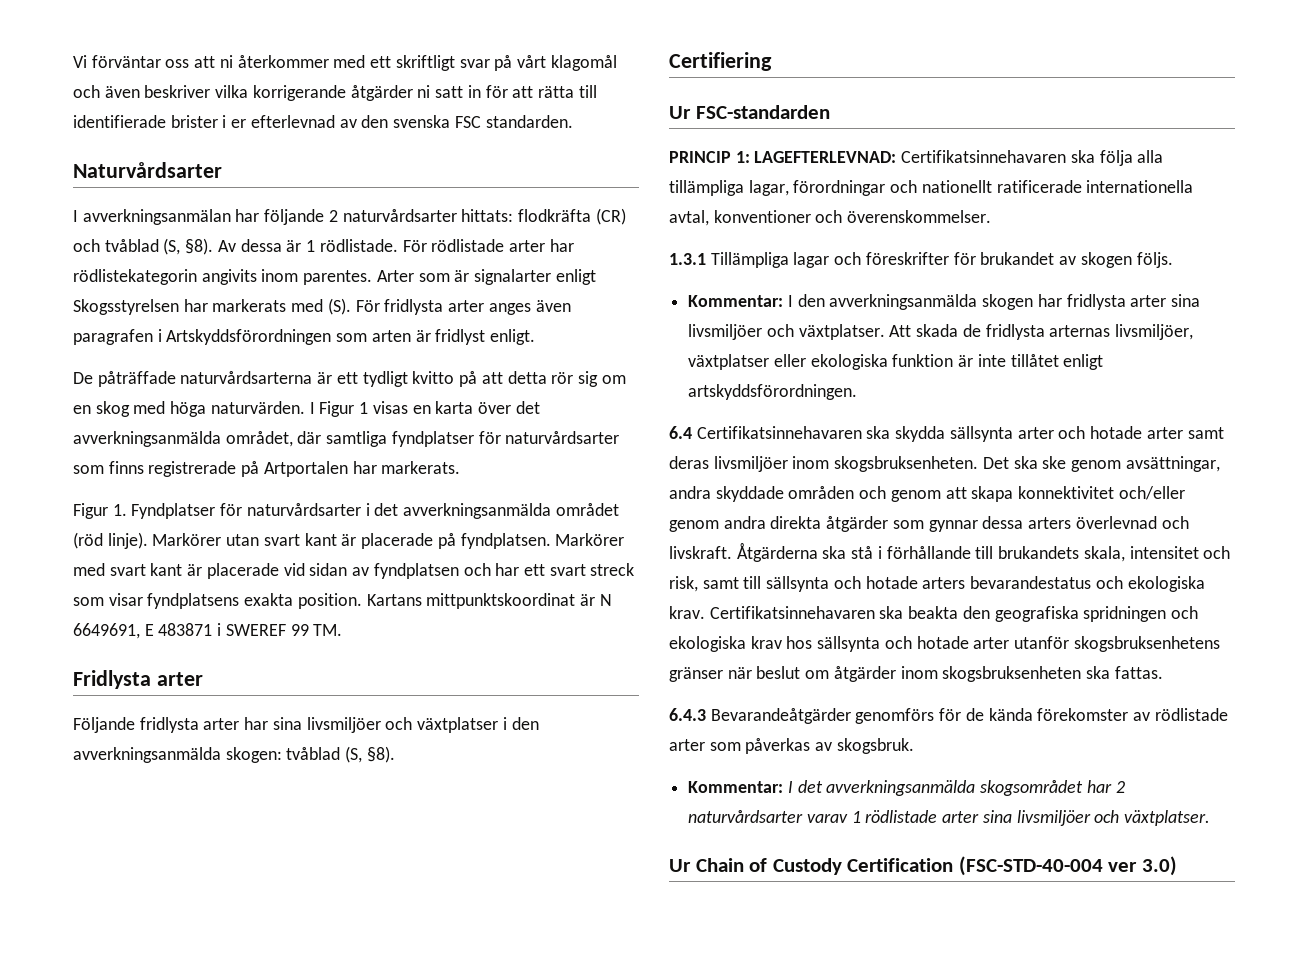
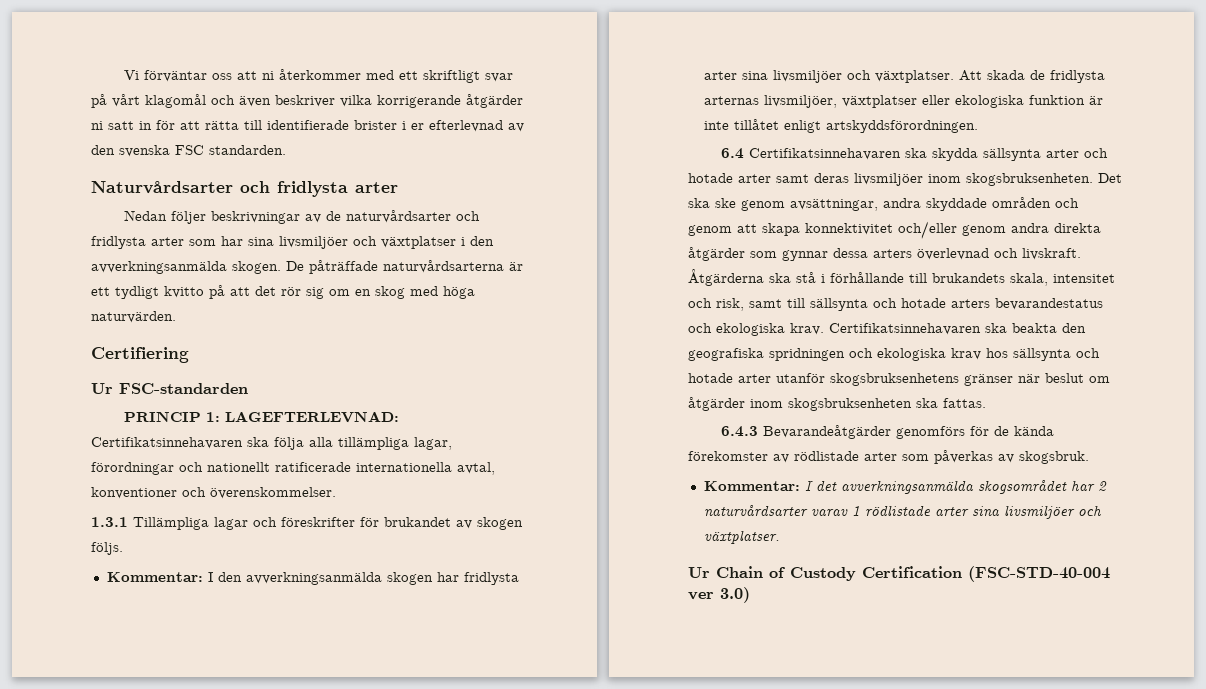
[73,208,626,225] [73,238,574,255] [73,269,596,285] [73,298,571,315] [73,329,536,345] // I avverkningsanmälan har följande 2 naturvårdsarter hittats: flodkräfta (CR) och tvåblad (S, §8). Av dessa är 1 rödlistade. För rödlistade arter har rödlistekategorin angivits inom parentes. Arter som är signalarter enligt Skogsstyrelsen har markerats med (S). För fridlysta arter anges även paragrafen i Artskyddsförordningen som arten är fridlyst enligt. // -> [240,181,398,197] [123,210,480,224] [91,236,494,249] [91,261,281,274] och fridlysta arter // Nedan följer beskrivningar av de naturvårdsarter och fridlysta arter som har sina livsmiljöer och växtplatser i den avverkningsanmälda skogen.
[507,371,547,384] detta -> [255,286,276,296] det
[309,401,540,417] [73,431,620,447] [73,461,461,477] [73,503,619,519] [73,532,625,549] [73,563,635,579] [73,593,612,609] [73,623,343,639] [73,670,203,689] [73,717,539,733] [73,746,395,763] I Figur 1 visas en karta över det avverkningsanmälda området, där samtliga fyndplatser för naturvårdsarter som finns registrerade på Artportalen har markerats. // Figur 1. Fyndplatser för naturvårdsarter i det avverkningsanmälda området (röd linje). Markörer utan svart kant är placerade på fyndplatsen. Markörer med svart kant är placerade vid sidan av fyndplatsen och har ett svart streck som visar fyndplatsens exakta position. Kartans mittpunktskoordinat är N 6649691, E 483871 i SWEREF 99 TM. // Fridlysta arter // Följande fridlysta arter har sina livsmiljöer och växtplatser i den avverkningsanmälda skogen: tvåblad (S, §8). -> (176, 317) none

